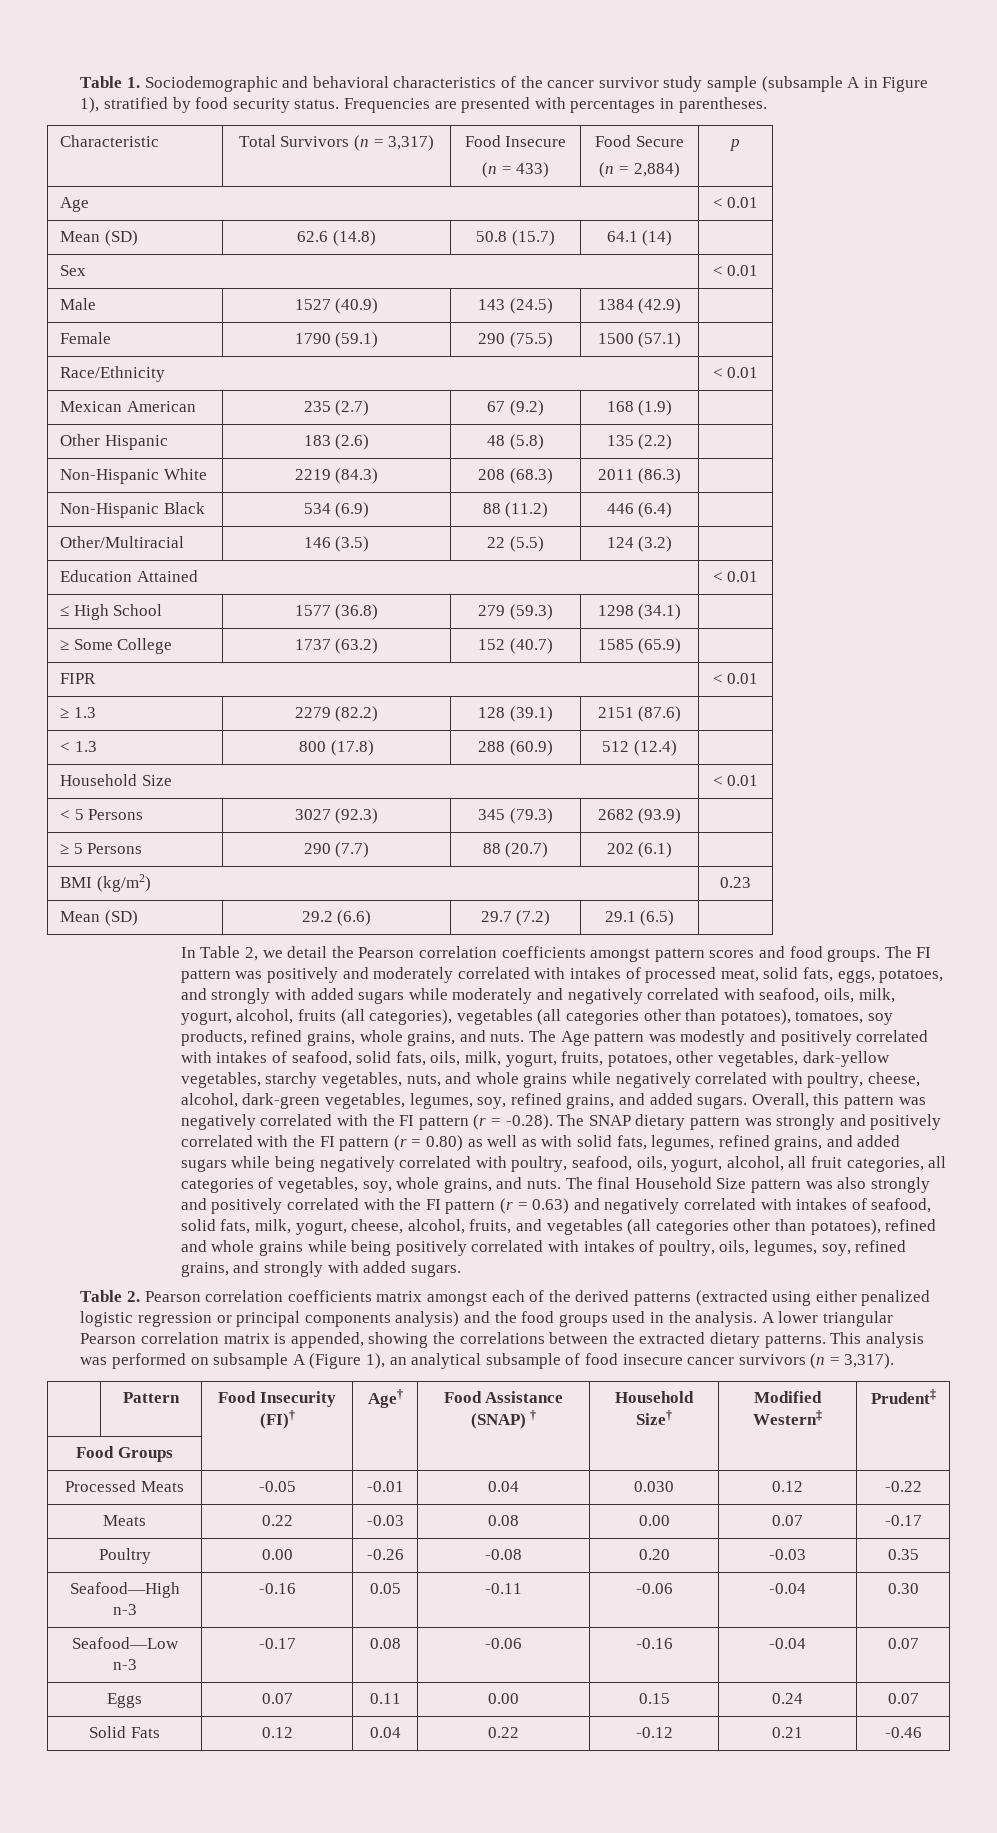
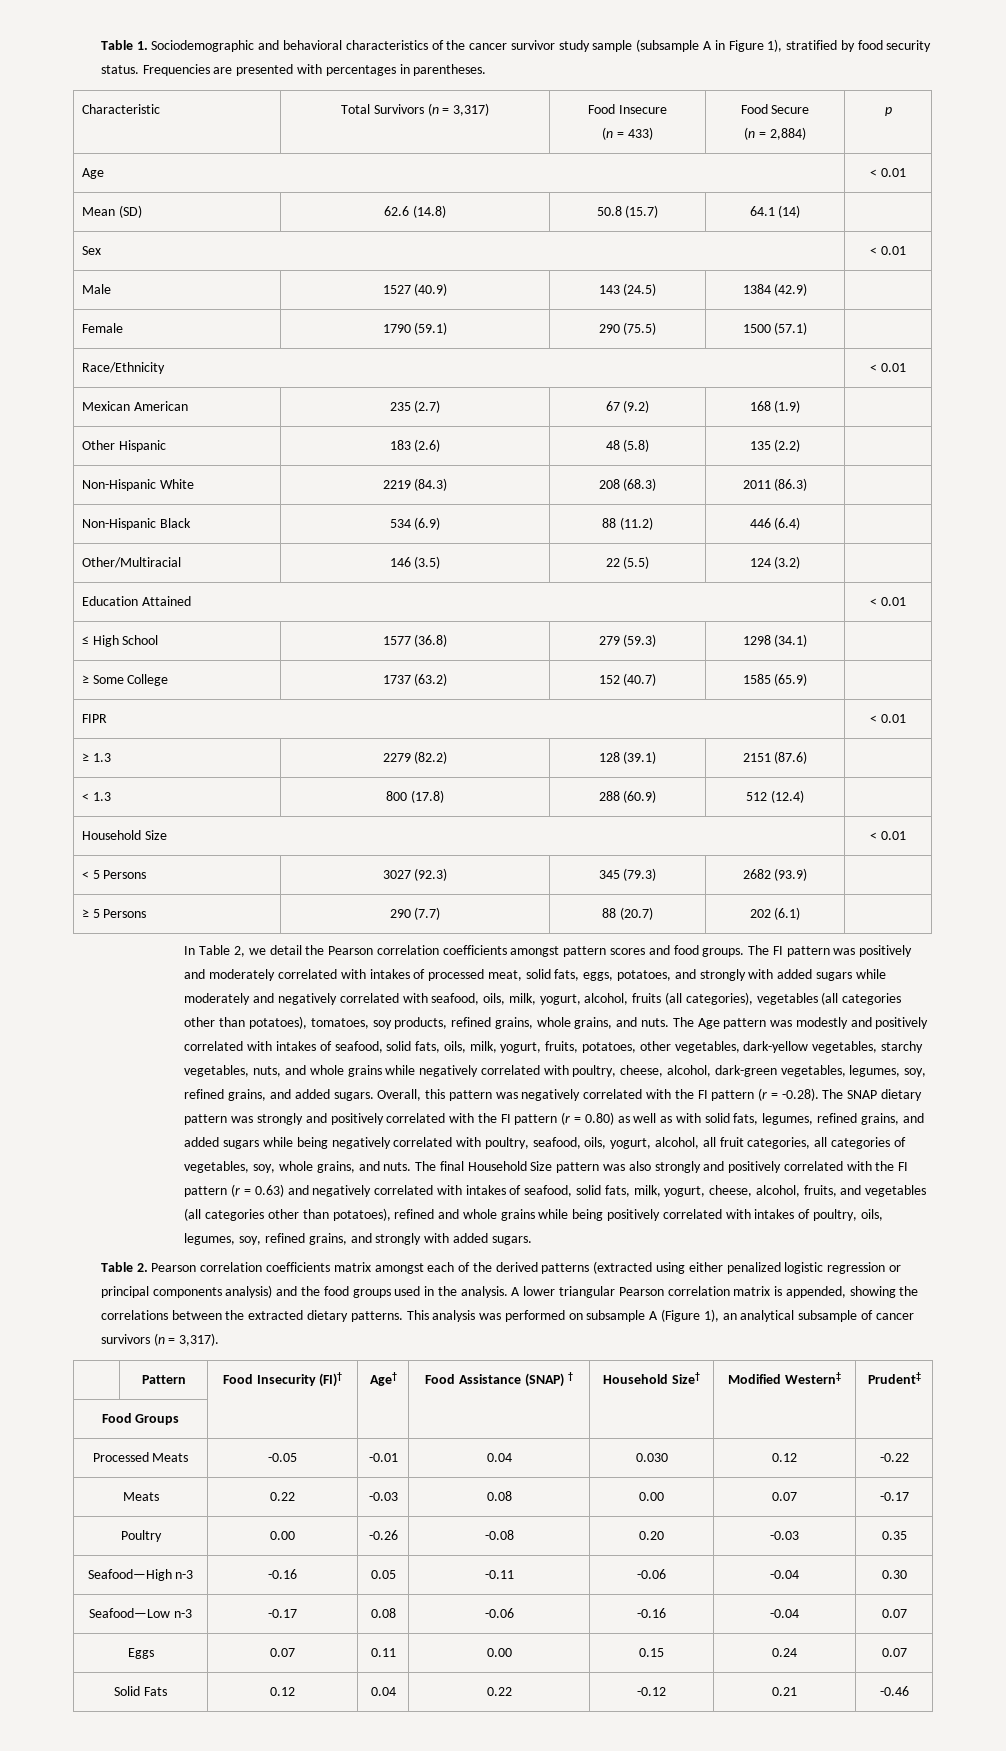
[60,874,151,892] [720,877,751,888] [60,910,138,926] [301,910,372,926] [480,910,551,926] [604,910,675,926] // BMI (kg/m2) | 0.23 // Mean (SD) | 29.2 (6.6) | 29.7 (7.2) | 29.1 (6.5) | -> (801, 913) none
[584,1353,683,1365] food insecure -> (873, 1315) none

